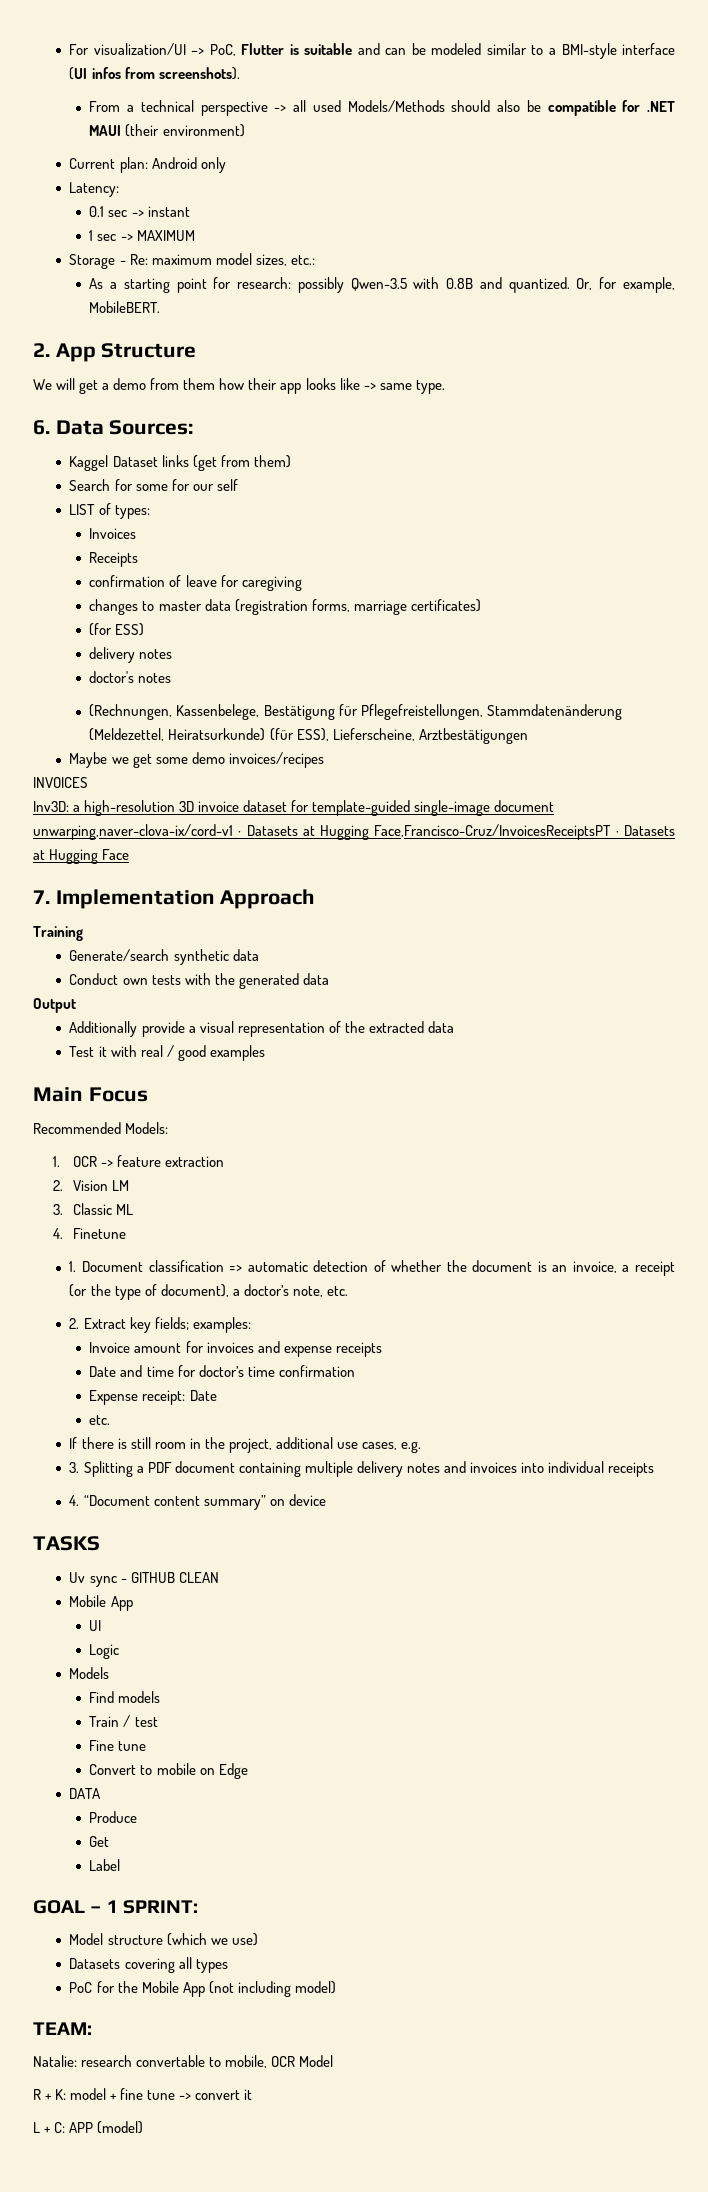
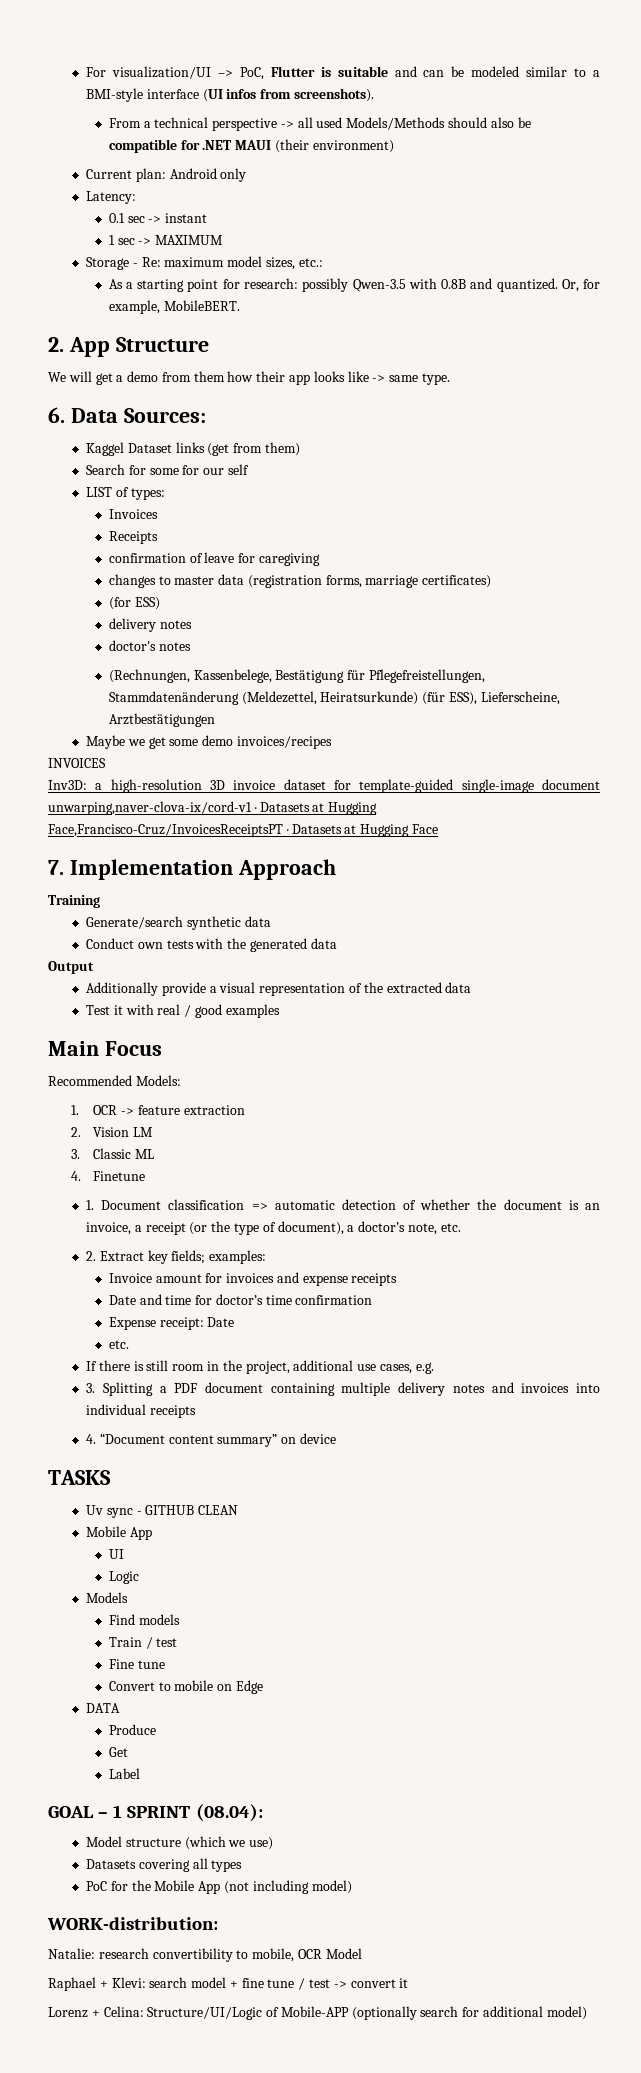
[122,1900,198,1914] SPRINT: -> [127,1804,263,1822] SPRINT (08.04):
[33,2022,92,2035] TEAM: -> [47,1917,218,1930] WORK-distribution:
[136,2055,206,2067] convertable -> [152,1948,233,1962] convertibility
[33,2089,67,2100] R + K: -> [48,1977,188,1991] Raphael + Klevi: search
(176, 2095) none -> [298,1978,331,1990] / test
[33,2121,144,2134] L + C: APP (model) -> [48,2006,587,2020] Lorenz + Celina: Structure/UI/Logic of Mobile-APP (optionally search for additional model)

